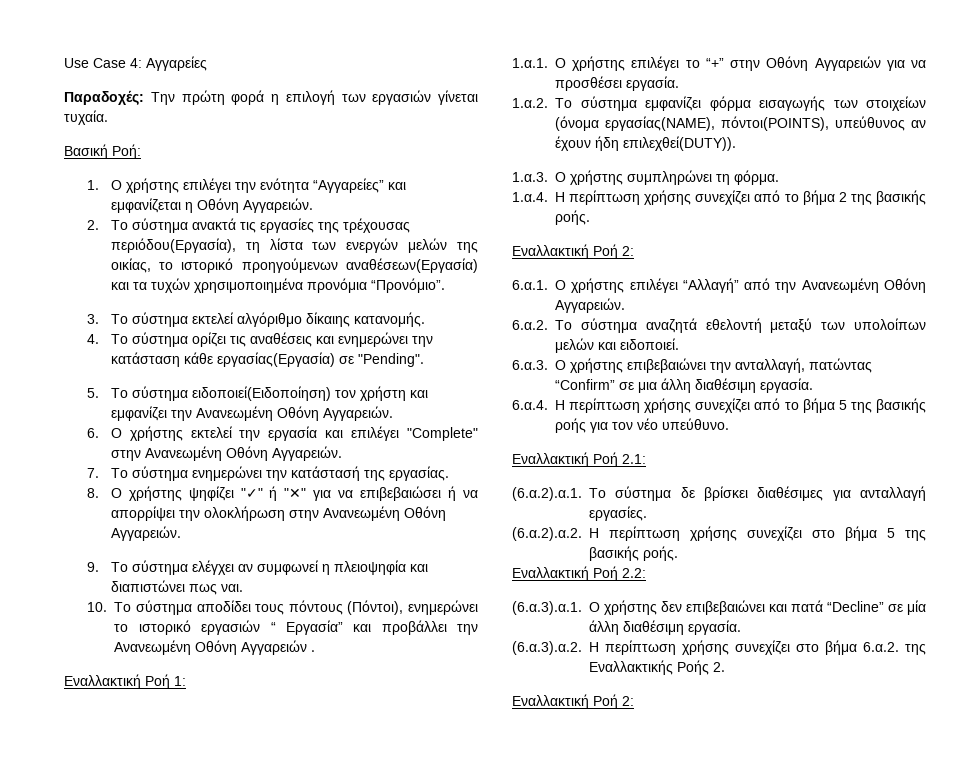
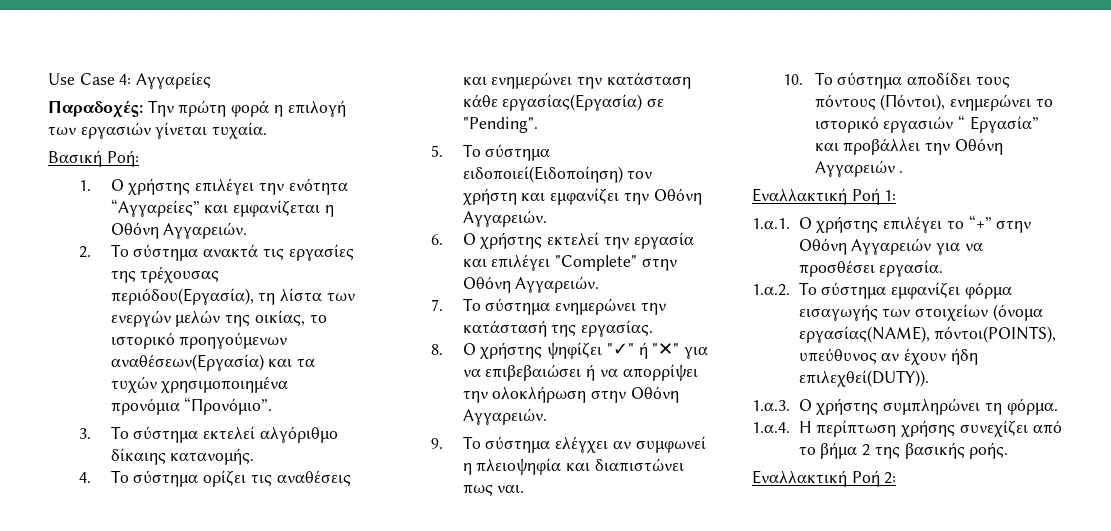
[195,406,273,421] Ανανεωμένη -> (649, 198) none
[144,446,222,461] Ανανεωμένη -> (677, 264) none
[322,506,400,521] Ανανεωμένη -> (627, 396) none
[114,640,192,655] Ανανεωμένη -> (951, 148) none
[512,278,926,293] [555,298,625,313] [512,318,926,333] [555,338,679,353] [512,358,872,373] [555,378,813,393] [512,398,926,413] [555,418,729,433] [512,452,646,467] [512,486,926,501] [589,506,647,521] [512,526,926,541] [589,546,678,561] [512,566,646,581] [512,600,926,615] [589,620,741,635] [512,640,926,655] [589,660,725,675] [512,694,634,709] // 6.α.1. Ο χρήστης επιλέγει “Αλλαγή” από την Ανανεωμένη Οθόνη Αγγαρειών. // 6.α.2. Το σύστημα αναζητά εθελοντή μεταξύ των υπολοίπων μελών και ειδοποιεί. // 6.α.3. Ο χρήστης επιβεβαιώνει την ανταλλαγή, πατώντας “Confirm” σε μια άλλη διαθέσιμη εργασία. // 6.α.4. Η περίπτωση χρήσης συνεχίζει από το βήμα 5 της βασικής ροής για τον νέο υπεύθυνο. // Εναλλακτική Ροή 2.1: // (6.α.2).α.1. Το σύστημα δε βρίσκει διαθέσιμες για ανταλλαγή εργασίες. // (6.α.2).α.2. Η περίπτωση χρήσης συνεχίζει στο βήμα 5 της βασικής ροής. // Εναλλακτική Ροή 2.2: // (6.α.3).α.1. Ο χρήστης δεν επιβεβαιώνει και πατά “Decline” σε μία άλλη διαθέσιμη εργασία. // (6.α.3).α.2. Η περίπτωση χρήσης συνεχίζει στο βήμα 6.α.2. της Εναλλακτικής Ροής 2. // Εναλλακτική Ροή 2: -> (897, 478) none

